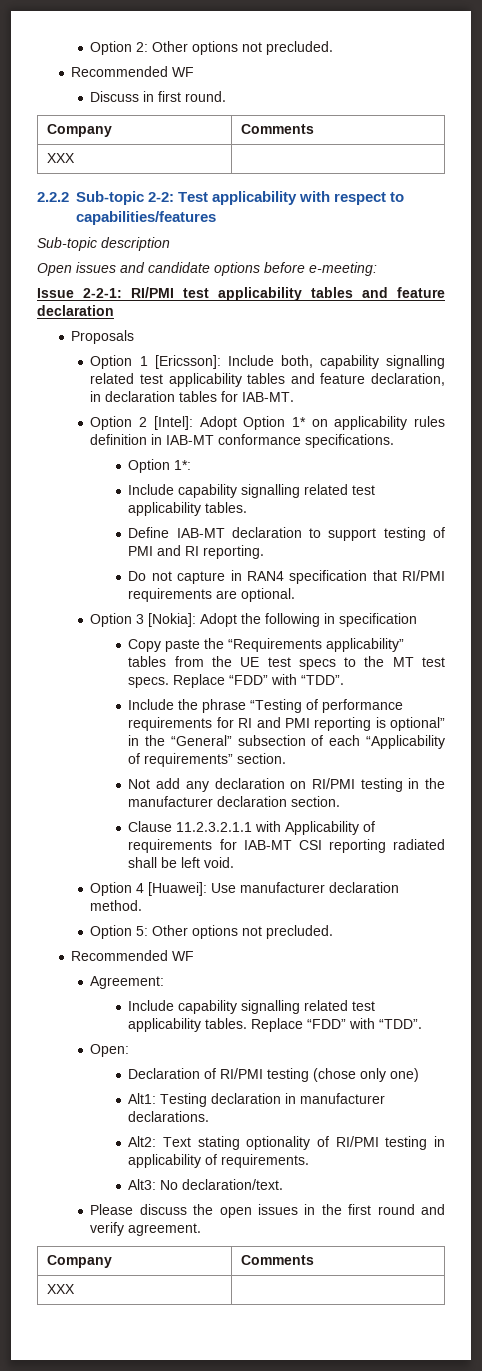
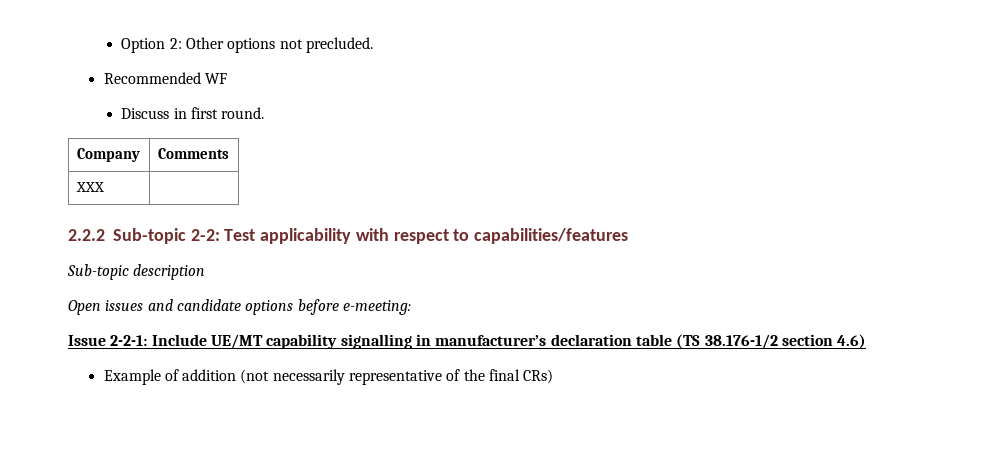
[131,287,445,301] [37,305,114,316] [71,330,135,344] [90,355,445,369] [90,373,445,387] [90,391,295,402] [90,416,446,430] [90,434,395,448] [128,459,192,473] [128,484,376,498] [128,502,248,516] [128,527,446,541] [128,545,265,559] [128,570,445,584] [128,588,296,602] [90,613,418,627] [128,638,405,652] [128,656,445,670] [128,674,345,688] [128,699,404,713] [128,717,445,731] [128,735,446,749] [128,753,287,767] [128,778,446,792] [128,796,341,807] [128,821,376,835] [128,839,445,853] [128,857,235,868] [90,882,400,896] [90,900,143,911] [90,925,334,939] [71,950,195,961] [90,976,165,989] [128,1000,376,1014] [128,1018,423,1032] [90,1044,130,1057] [128,1068,420,1082] [128,1093,386,1107] [128,1111,210,1122] [128,1136,445,1150] [128,1154,310,1168] [128,1179,284,1190] [90,1204,446,1218] [90,1222,202,1236] [47,1255,113,1268] [241,1255,315,1265] [47,1284,76,1294] RI/PMI test applicability tables and feature declaration // Proposals // Option 1 [Ericsson]: Include both, capability signalling related test applicability tables and feature declaration, in declaration tables for IAB-MT. // Option 2 [Intel]: Adopt Option 1* on applicability rules definition in IAB-MT conformance specifications. // Option 1*: // Include capability signalling related test applicability tables. // Define IAB-MT declaration to support testing of PMI and RI reporting. // Do not capture in RAN4 specification that RI/PMI requirements are optional. // Option 3 [Nokia]: Adopt the following in specification // Copy paste the “Requirements applicability” tables from the UE test specs to the MT test specs. Replace “FDD” with “TDD”. // Include the phrase “Testing of performance requirements for RI and PMI reporting is optional” in the “General” subsection of each “Applicability of requirements” section. // Not add any declaration on RI/PMI testing in the manufacturer declaration section. // Clause 11.2.3.2.1.1 with Applicability of requirements for IAB-MT CSI reporting radiated shall be left void. // Option 4 [Huawei]: Use manufacturer declaration method. // Option 5: Other options not precluded. // Recommended WF // Agreement: // Include capability signalling related test applicability tables. Replace “FDD” with “TDD”. // Open: // Declaration of RI/PMI testing (chose only one) // Alt1: Testing declaration in manufacturer declarations. // Alt2: Text stating optionality of RI/PMI testing in applicability of requirements. // Alt3: No declaration/text. // Please discuss the open issues in the first round and verify agreement. // Company | Comments // XXX | -> [151,334,867,349] [103,369,554,385] Include UE/MT capability signalling in manufacturer’s declaration table (TS 38.176-1/2 section 4.6) // Example of addition (not necessarily representative of the final CRs)

